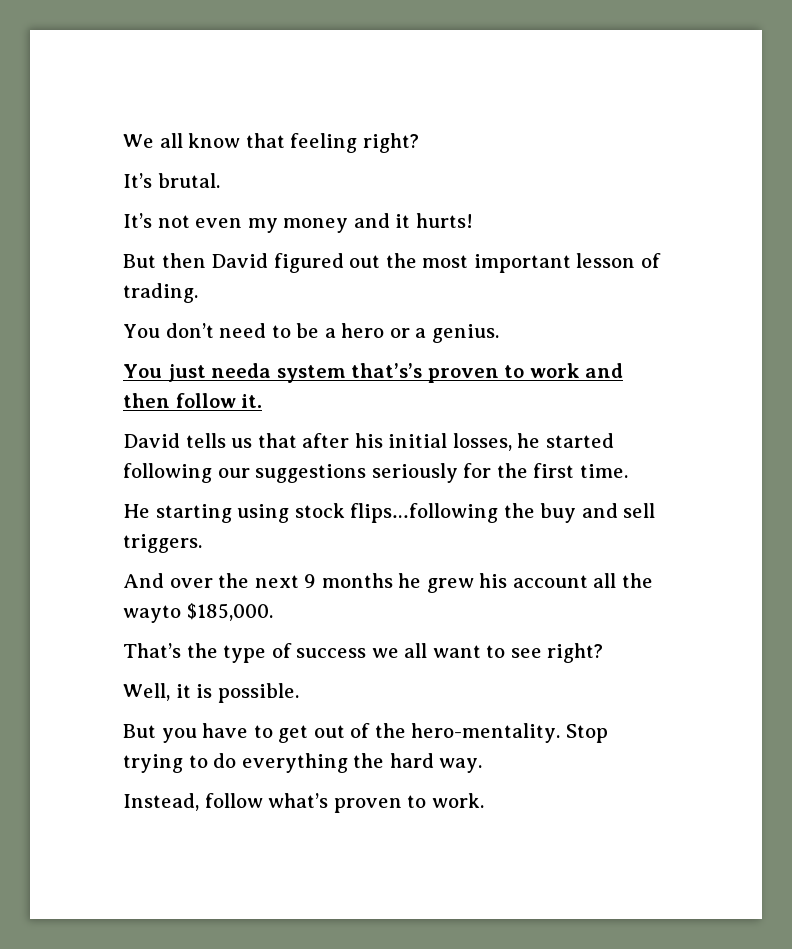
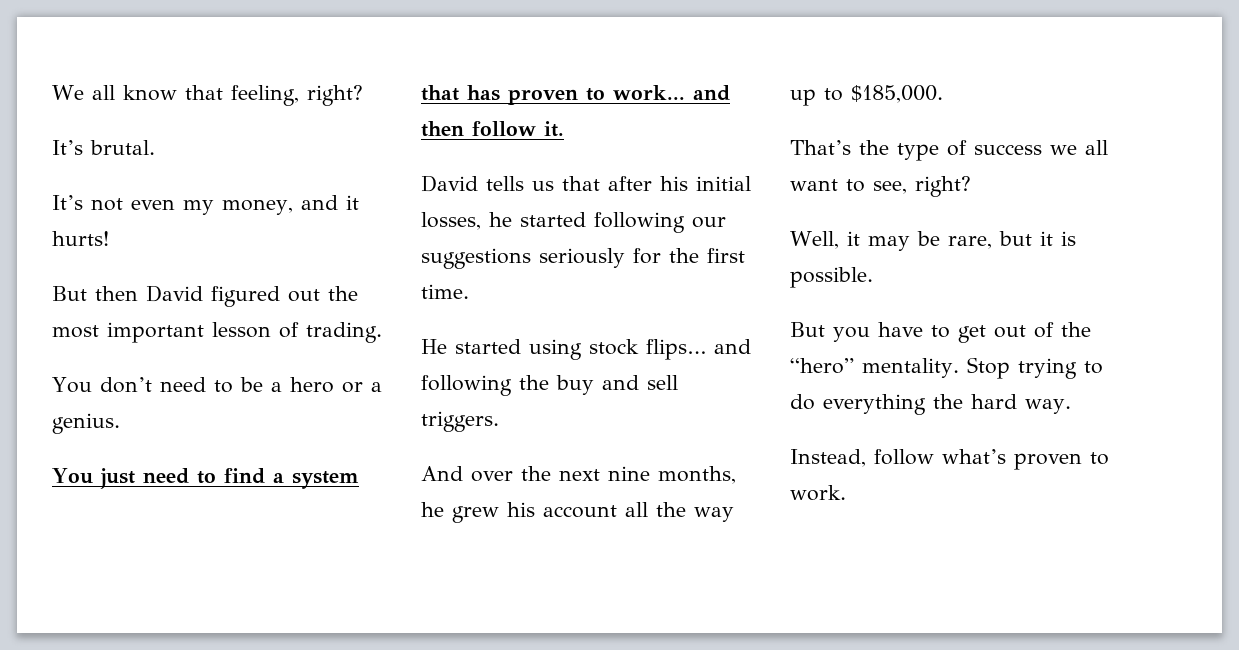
[290,133,358,153] feeling -> [230,85,299,106] feeling,
[283,218,349,233] money -> [222,199,293,215] money,
[211,363,580,383] needa system that’s’s proven to work -> [142,468,359,489] [421,85,685,105] need to find a system that has proven to work...
[155,504,232,523] starting -> [455,339,521,354] started
[350,503,499,523] flips…following -> [646,339,751,360] [421,375,512,396] flips… and following
[304,573,393,588] 9 months -> [608,466,736,484] nine months,
[123,605,181,623] wayto -> [694,507,734,522] [790,88,843,106] way up to
[510,648,542,658] see -> [873,181,907,194] see,
(191, 691) none -> [867,231,1053,251] may be rare, but it
[411,723,561,743] hero-mentality. -> [790,358,959,378] “hero” mentality.

